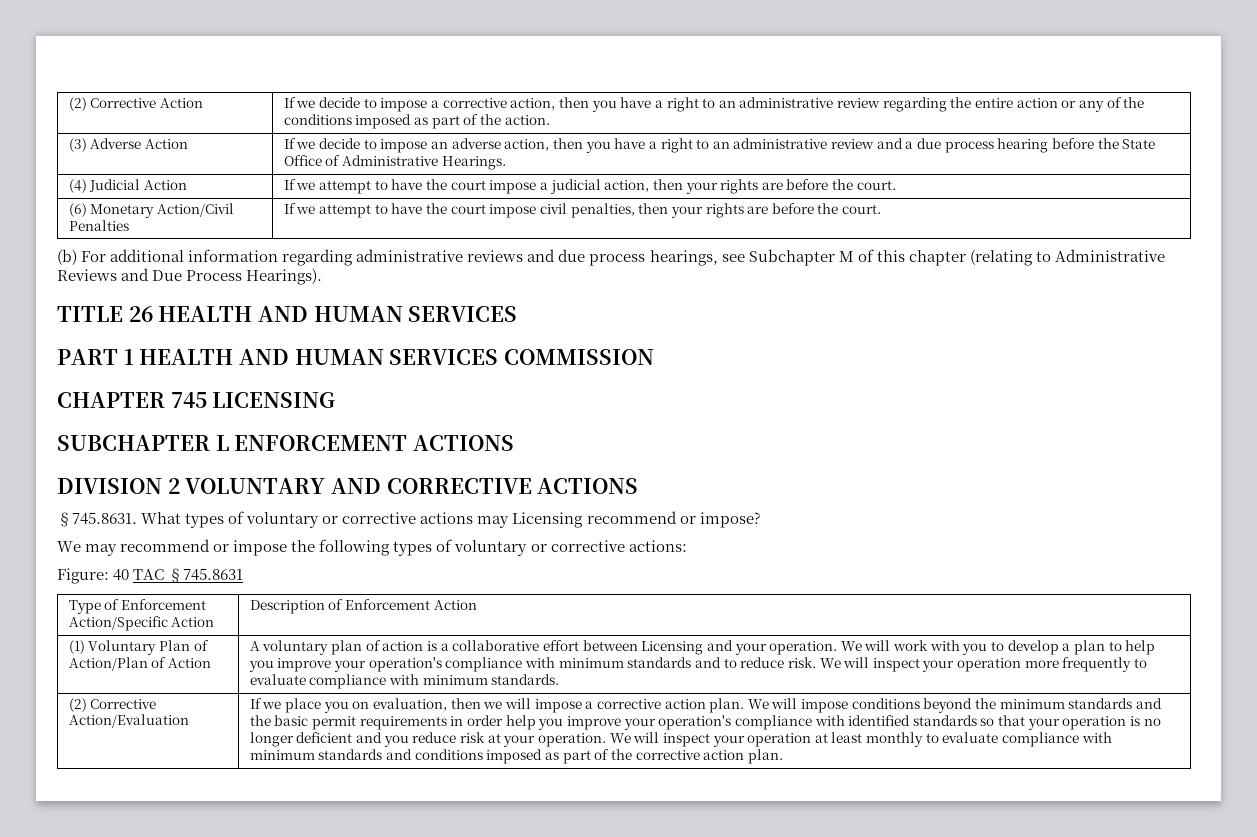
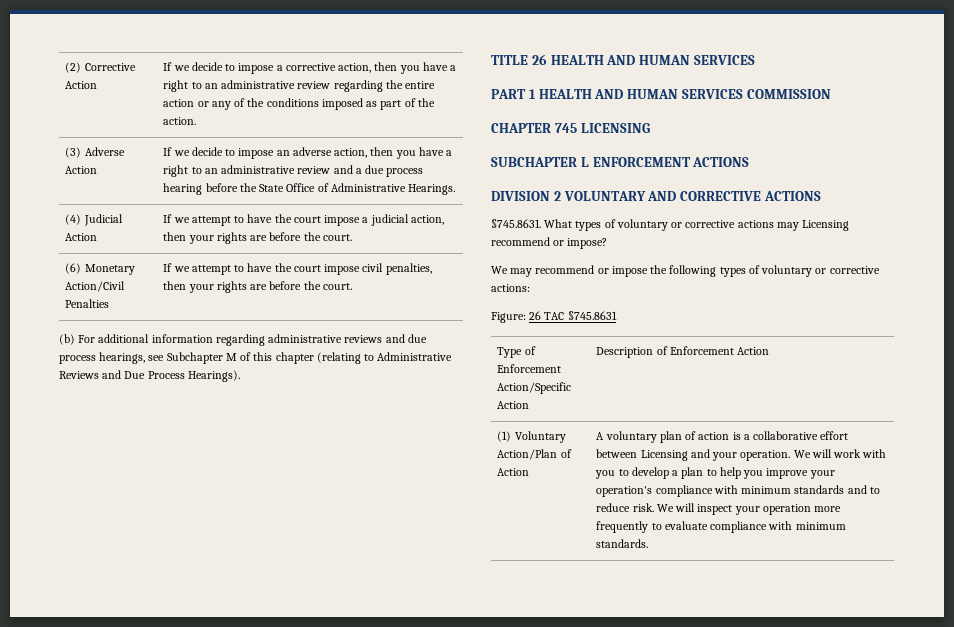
[113,569,130,581] 40 -> [529,311,542,320] 26
[159,640,209,651] Plan of -> (566, 437) none
[68,698,157,712] [68,714,189,728] [249,698,1162,713] [249,715,1161,730] [249,732,1112,747] [249,749,783,764] // (2) Corrective Action/Evaluation | If we place you on evaluation, then we will impose a corrective action plan. We will impose conditions beyond the minimum standards and the basic permit requirements in order help you improve your operation's compliance with identified standards so that your operation is no longer deficient and you reduce risk at your operation. We will inspect your operation at least monthly to evaluate compliance with minimum standards and conditions imposed as part of the corrective action plan. -> (649, 543) none

